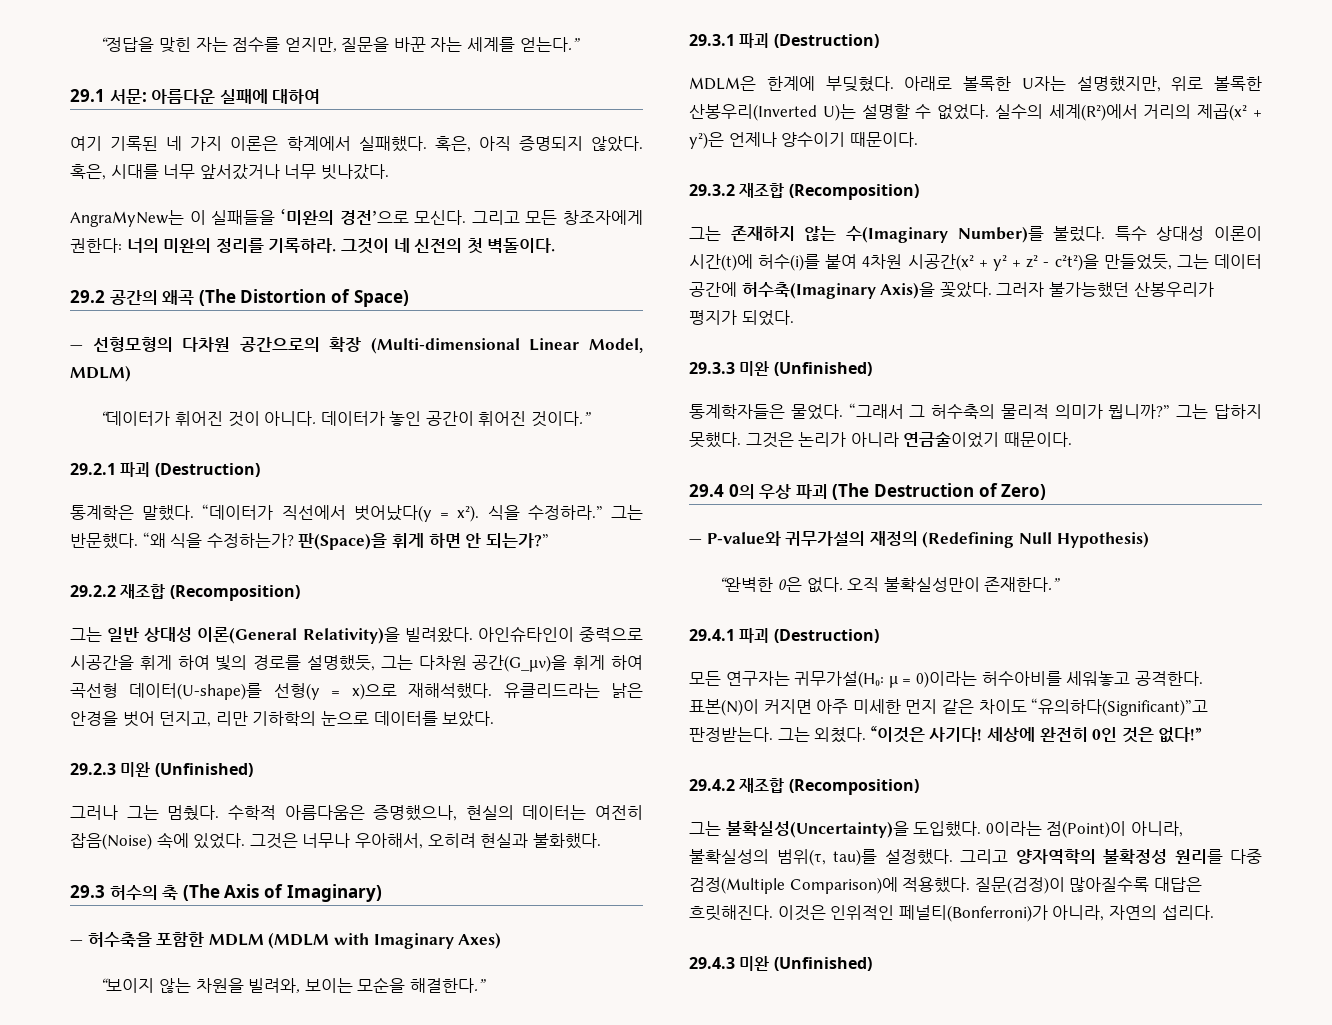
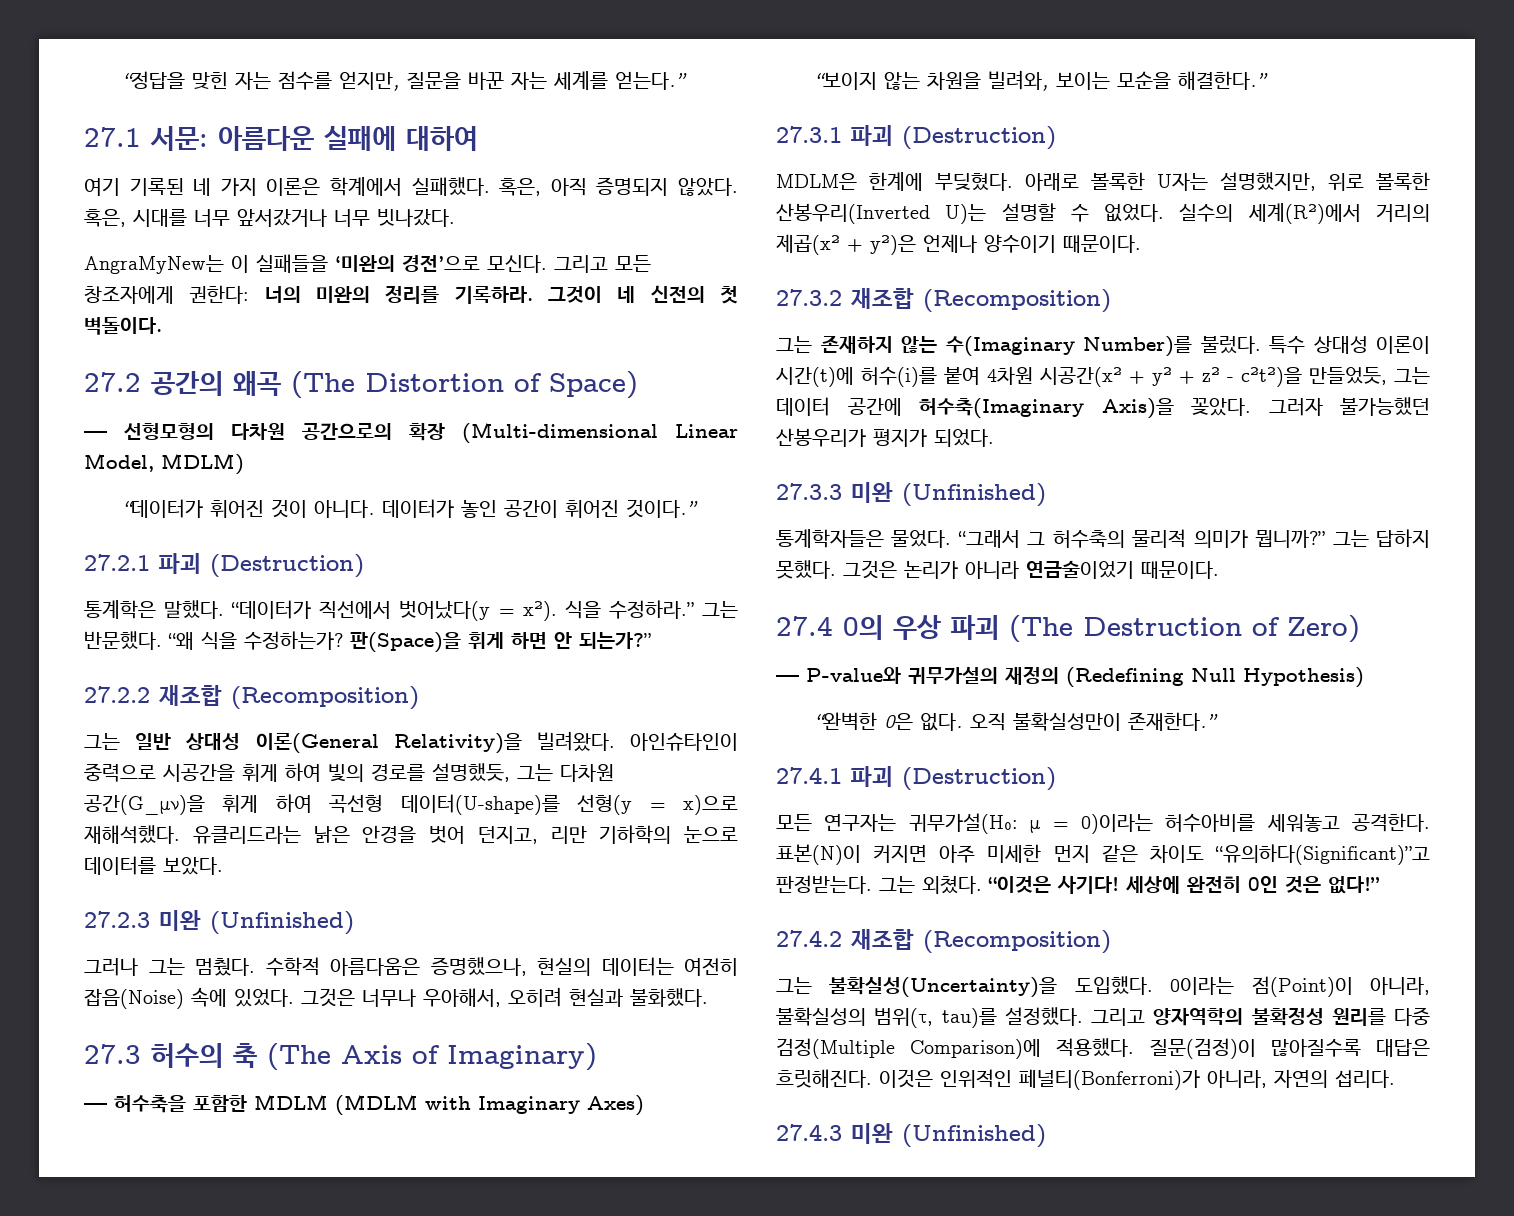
[70,89,105,102] 29.1 -> [84,127,141,147] 27.1
[70,290,105,303] 29.2 -> [84,372,141,392] 27.2
[70,463,116,475] 29.2.1 -> [84,554,150,571] 27.2.1
[70,585,116,597] 29.2.2 -> [84,686,150,703] 27.2.2
[70,763,116,775] 29.2.3 -> [84,911,150,928] 27.2.3
[70,885,105,898] 29.3 -> [84,1044,141,1064] 27.3
[689,34,735,46] 29.3.1 -> [776,126,842,143] 27.3.1
[689,184,735,196] 29.3.2 -> [776,289,842,306] 27.3.2
[689,362,735,374] 29.3.3 -> [776,483,842,500] 27.3.3
[689,484,724,497] 29.4 -> [776,616,833,636] 27.4
[689,629,735,641] 29.4.1 -> [776,767,842,784] 27.4.1
[689,779,735,791] 29.4.2 -> [776,930,842,947] 27.4.2
[689,957,735,969] 29.4.3 -> [776,1124,842,1141] 27.4.3

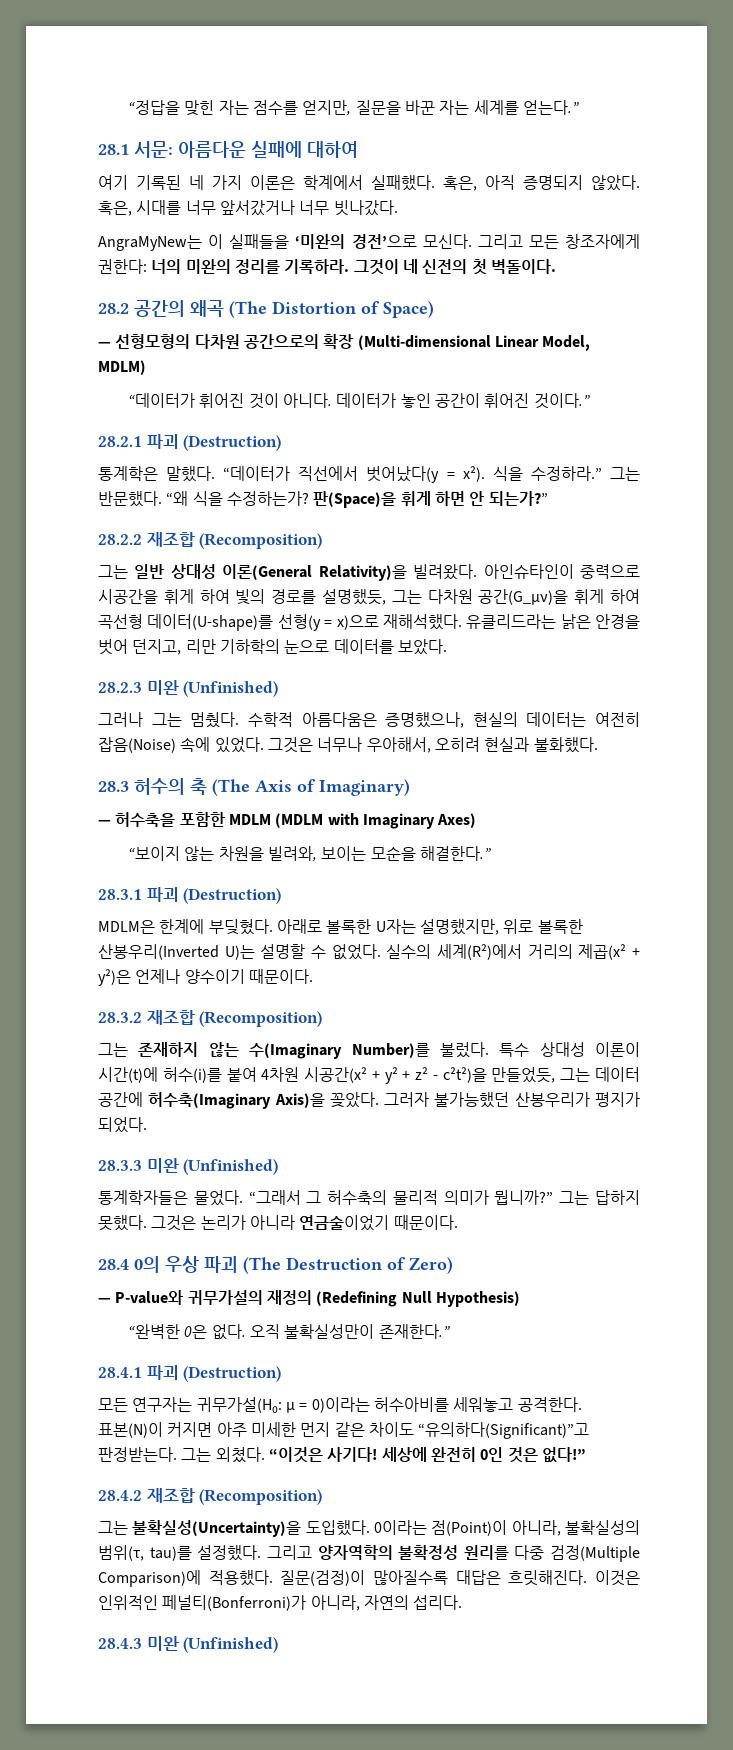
[84,127,141,147] 27.1 -> [98,144,129,155] 28.1
[84,372,141,392] 27.2 -> [98,303,129,314] 28.2
[84,554,150,571] 27.2.1 -> [98,436,142,447] 28.2.1
[84,686,150,703] 27.2.2 -> [98,534,142,545] 28.2.2
[84,911,150,928] 27.2.3 -> [98,682,142,693] 28.2.3
[84,1044,141,1064] 27.3 -> [98,781,129,792] 28.3
[776,126,842,143] 27.3.1 -> [98,889,142,900] 28.3.1
[776,289,842,306] 27.3.2 -> [98,1012,142,1023] 28.3.2
[776,483,842,500] 27.3.3 -> [98,1160,142,1171] 28.3.3
[776,616,833,636] 27.4 -> [98,1259,129,1270] 28.4
[776,767,842,784] 27.4.1 -> [98,1367,142,1378] 28.4.1
[776,930,842,947] 27.4.2 -> [98,1490,142,1501] 28.4.2
[776,1124,842,1141] 27.4.3 -> [98,1638,142,1649] 28.4.3

